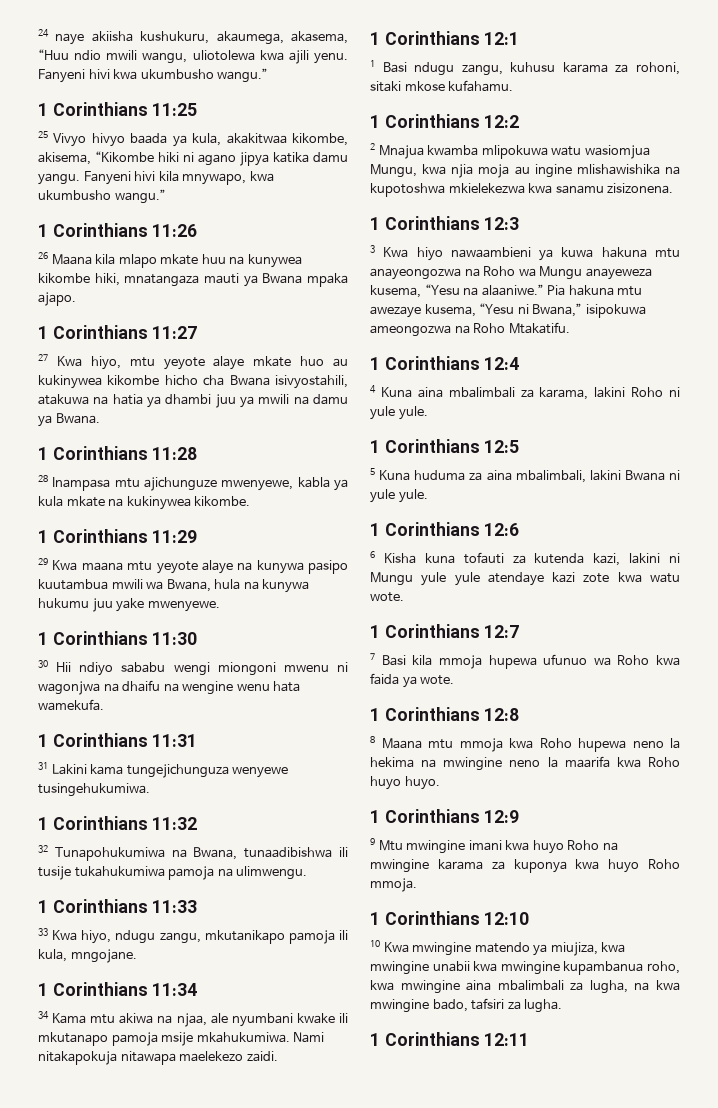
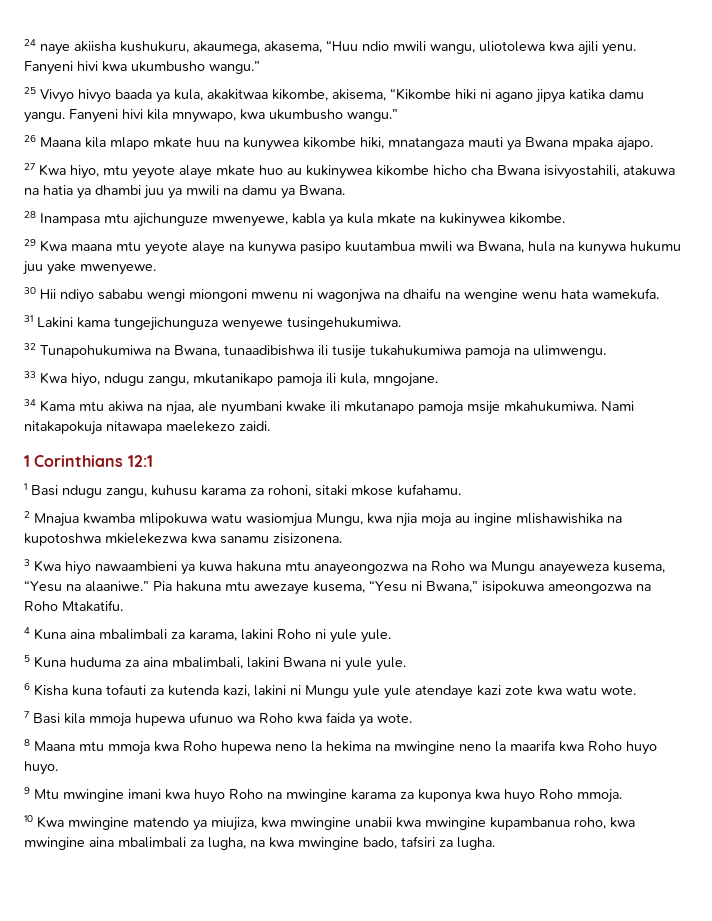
[38,102,198,116] // 1 Corinthians 11:25 -> (260, 67) none
[38,223,198,237] // 1 Corinthians 11:26 -> (398, 115) none
[38,325,198,339] // 1 Corinthians 11:27 -> (653, 144) none
[38,446,198,460] // 1 Corinthians 11:28 -> (345, 190) none
[38,529,198,543] // 1 Corinthians 11:29 -> (565, 218) none
[38,631,198,645] // 1 Corinthians 11:30 -> (156, 269) none
[38,733,198,747] // 1 Corinthians 11:31 -> (659, 294) none
[38,816,198,830] // 1 Corinthians 11:32 -> (401, 323) none
[38,899,198,913] // 1 Corinthians 11:33 -> (606, 351) none
[38,982,198,996] // 1 Corinthians 11:34 -> (438, 380) none
[370,114,520,128] // 1 Corinthians 12:2 -> (461, 490) none
[370,216,520,230] // 1 Corinthians 12:3 -> (342, 538) none
[370,356,520,370] // 1 Corinthians 12:4 -> (123, 606) none
[370,439,520,453] // 1 Corinthians 12:5 -> (391, 636) none
[370,522,520,536] // 1 Corinthians 12:6 -> (406, 664) none
[370,624,520,638] // 1 Corinthians 12:7 -> (636, 690) none
[370,707,520,721] // 1 Corinthians 12:8 -> (412, 718) none
[370,809,520,823] // 1 Corinthians 12:9 -> (58, 768) none
[370,911,530,925] // 1 Corinthians 12:10 -> (622, 796) none
[370,1032,530,1046] // 1 Corinthians 12:11 -> (495, 843) none

